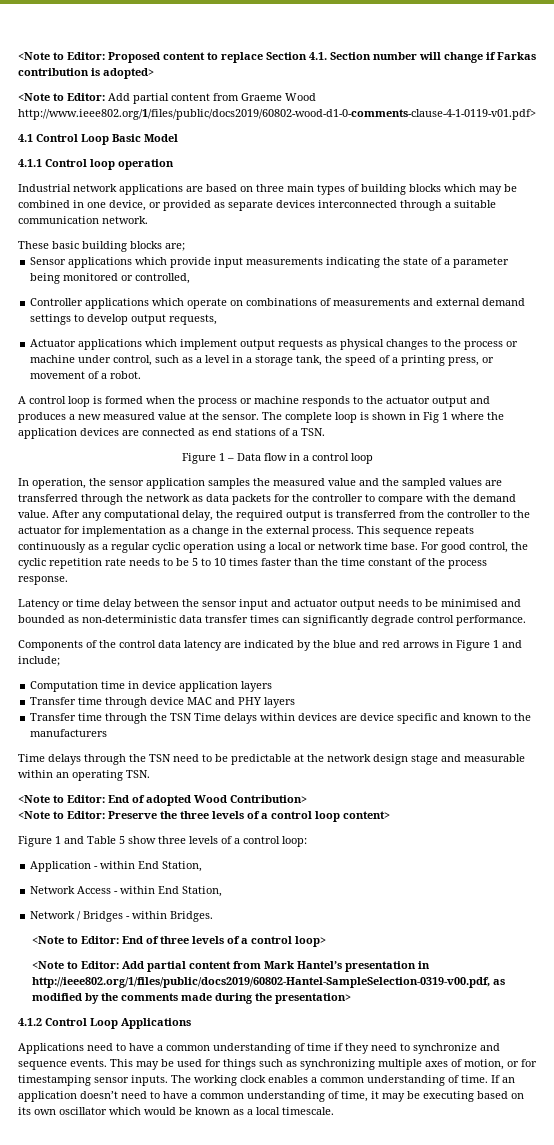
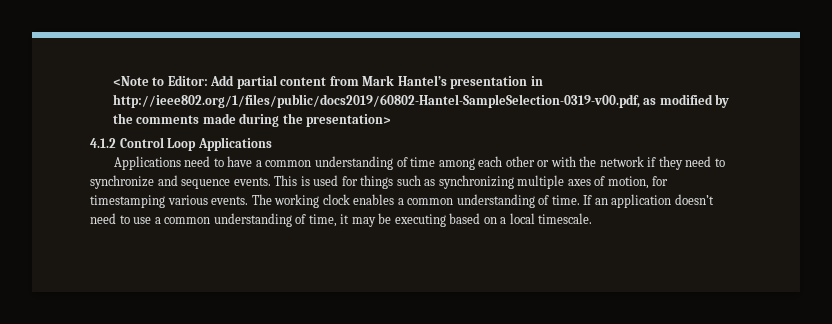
[18,52,536,63] [18,68,154,79] [18,93,316,104] [18,109,536,120] [18,134,178,145] [18,159,174,170] [18,184,517,195] [18,200,496,211] [18,216,148,224] [18,241,185,252] [30,257,510,268] [30,273,191,284] [30,298,526,309] [30,314,218,325] [30,339,519,350] [30,355,495,366] [30,371,142,379] [18,396,490,407] [18,412,504,423] [18,428,325,439] [181,453,373,464] [18,478,502,489] [18,494,516,505] [18,510,530,521] [18,526,474,537] [18,542,528,553] [18,558,487,569] [18,576,68,585] [18,599,521,610] [18,615,526,626] [18,640,522,651] [18,656,60,666] [30,681,273,692] [30,697,296,708] [30,713,532,724] [30,729,108,737] [18,754,525,765] [18,770,150,781] [18,795,307,806] [18,811,390,822] [18,836,307,847] [30,861,203,872] [30,886,223,897] [30,911,214,922] [32,936,327,947] [32,961,120,969] <Note to Editor: Proposed content to replace Section 4.1. Section number will change if Farkas contribution is adopted> // <Note to Editor: Add partial content from Graeme Wood http://www.ieee802.org/1/files/public/docs2019/60802-wood-d1-0-comments-clause-4-1-0119-v01.pdf> // 4.1 Control Loop Basic Model // 4.1.1 Control loop operation // Industrial network applications are based on three main types of building blocks which may be combined in one device, or provided as separate devices interconnected through a suitable communication network. // These basic building blocks are; // Sensor applications which provide input measurements indicating the state of a parameter being monitored or controlled, // Controller applications which operate on combinations of measurements and external demand settings to develop output requests, // Actuator applications which implement output requests as physical changes to the process or machine under control, such as a level in a storage tank, the speed of a printing press, or movement of a robot. // A control loop is formed when the process or machine responds to the actuator output and produces a new measured value at the sensor. The complete loop is shown in Fig 1 where the application devices are connected as end stations of a TSN. // Figure 1 – Data flow in a control loop // In operation, the sensor application samples the measured value and the sampled values are transferred through the network as data packets for the controller to compare with the demand value. After any computational delay, the required output is transferred from the controller to the actuator for implementation as a change in the external process. This sequence repeats continuously as a regular cyclic operation using a local or network time base. For good control, the cyclic repetition rate needs to be 5 to 10 times faster than the time constant of the process response. // Latency or time delay between the sensor input and actuator output needs to be minimised and bounded as non-deterministic data transfer times can significantly degrade control performance. // Components of the control data latency are indicated by the blue and red arrows in Figure 1 and include; // Computation time in device application layers // Transfer time through device MAC and PHY layers // Transfer time through the TSN Time delays within devices are device specific and known to the manufacturers // Time delays through the TSN need to be predictable at the network design stage and measurable within an operating TSN. // <Note to Editor: End of adopted Wood Contribution> // <Note to Editor: Preserve the three levels of a control loop content> // Figure 1 and Table 5 show three levels of a control loop: // Application - within End Station, // Network Access - within End Station, // Network / Bridges - within Bridges. // <Note to Editor: End of three levels of a control loop> // <Note to Editor: -> [112,75,208,86] <Note to Editor:
(331, 1047) none -> [438,156,644,170] among each other or with the network
[136,1059,174,1070] may be -> [300,176,310,186] is
[507,1061,519,1067] or -> (649, 182) none
[94,1075,168,1086] sensor inputs. -> [167,195,249,205] various events.
[163,1091,188,1099] have -> [133,217,152,224] use
[18,1107,244,1115] its own oscillator which would be known as -> (497, 220) none

